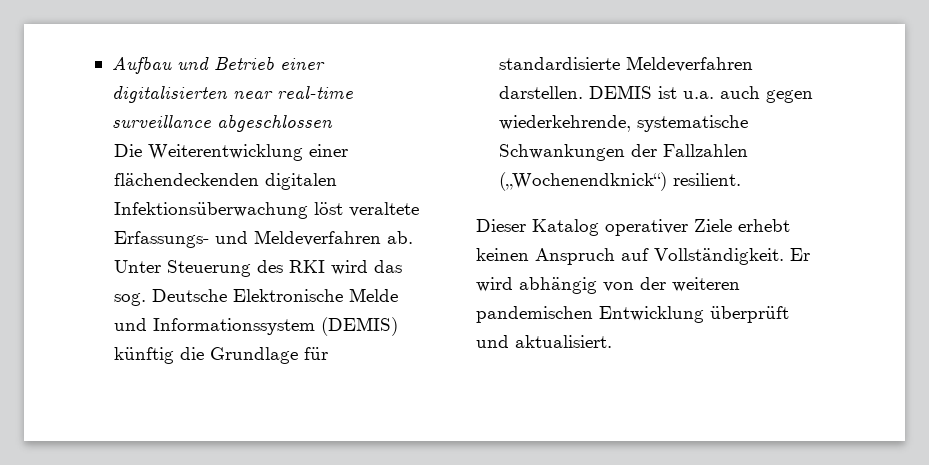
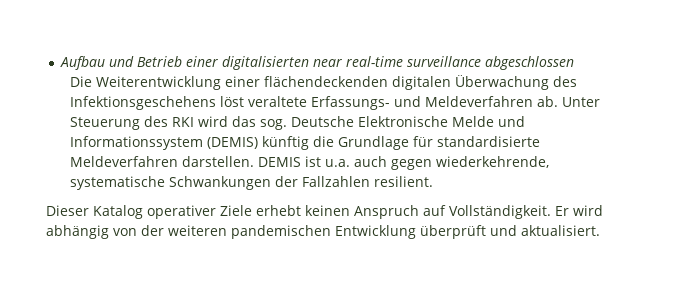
[114,202,309,219] Infektionsüberwachung -> [454,75,577,90] [69,96,216,110] Überwachung des Infektionsgeschehens
[499,172,668,191] („Wochenendknick“) -> (370, 181) none

